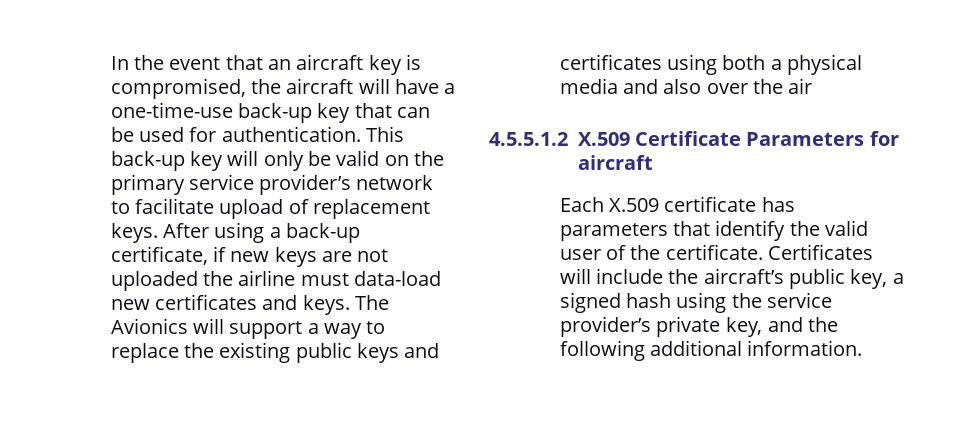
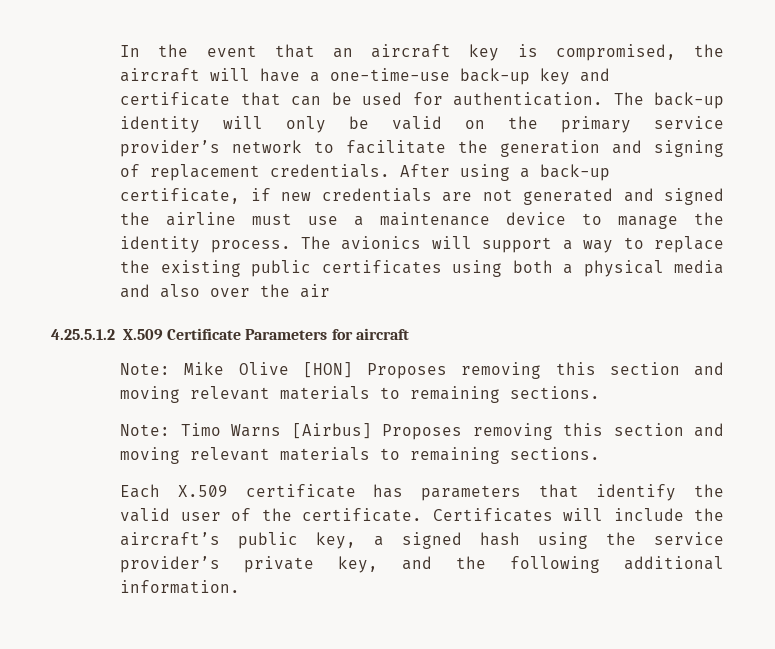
(351, 113) none -> [580,68,611,82] [120,92,231,106] and certificate
[366,126,405,142] [110,151,224,171] This back-up key -> [613,92,724,109] [120,116,201,133] The back-up identity
[219,199,284,219] upload -> [458,140,724,157] the generation and signing
[110,223,158,243] keys. -> [270,164,391,178] credentials.
[274,247,317,267] keys -> [321,188,432,202] credentials
[110,270,442,291] [110,294,390,315] [110,318,188,334] uploaded the airline must data-load new certificates and keys. The Avionics -> [523,188,724,205] [120,212,724,229] [120,236,422,253] generated and signed the airline must use a maintenance device to manage the identity process. The avionics
[357,343,440,363] keys and -> (312, 268) none
[489,132,568,146] 4.5.5.1.2 -> [51,329,115,340] 4.25.5.1.2
(653, 162) none -> [120,362,724,379] [120,386,601,403] [120,423,724,440] [120,447,601,464] // Note: Mike Olive [HON] Proposes removing this section and moving relevant materials to remaining sections. // Note: Timo Warns [Airbus] Proposes removing this section and moving relevant materials to remaining sections.

